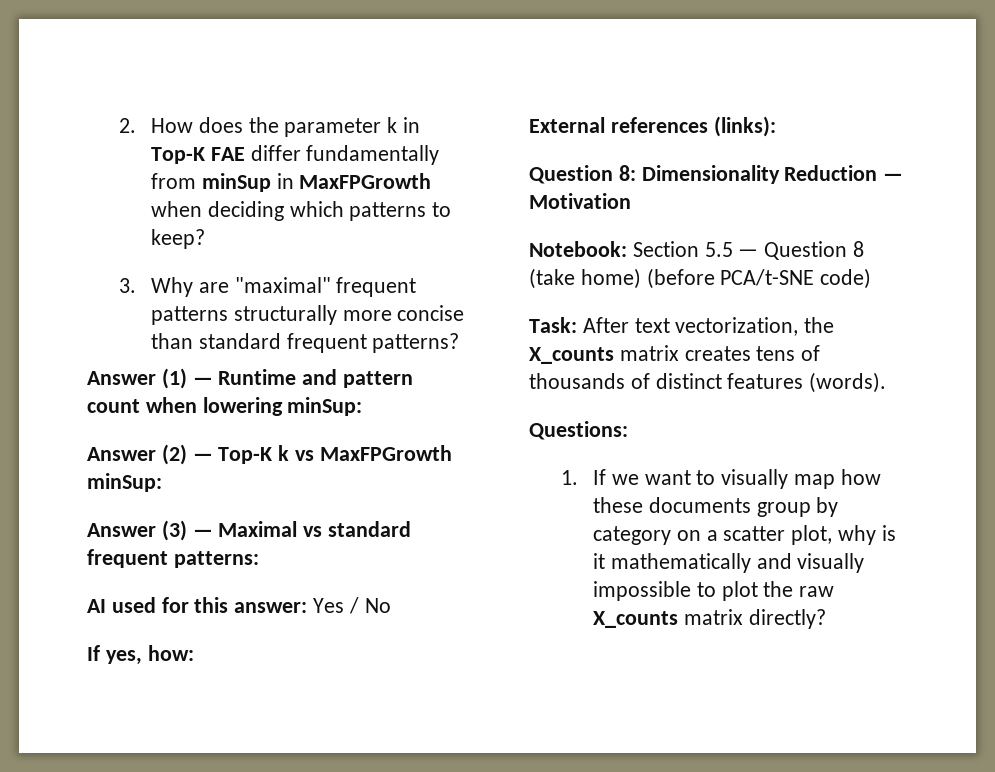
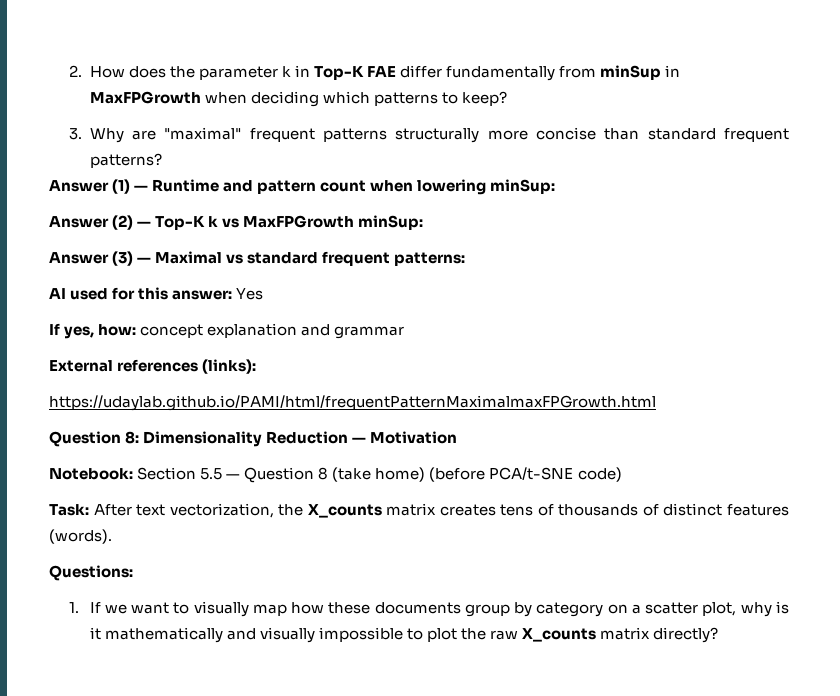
[348,597,391,614] / No -> (264, 294) none
(194, 653) none -> [140,323,405,339] concept explanation and grammar
(776, 126) none -> [49,395,656,411] // https://udaylab.github.io/PAMI/html/frequentPatternMaximalmaxFPGrowth.html

